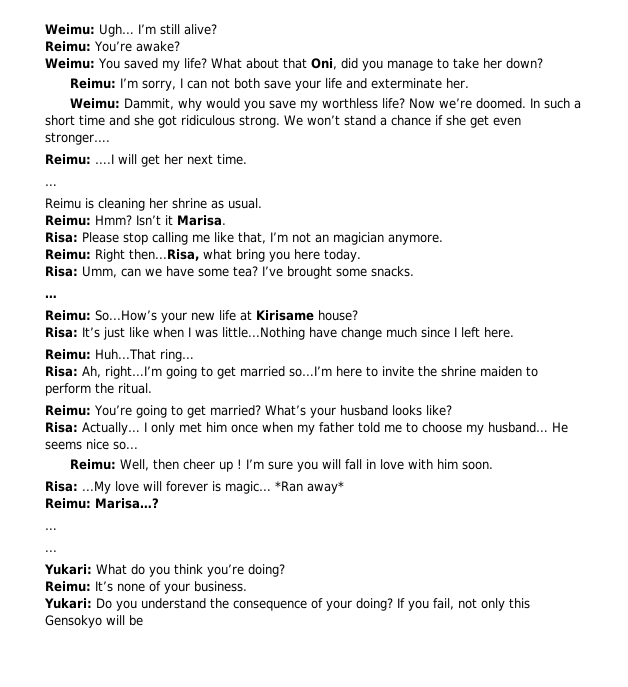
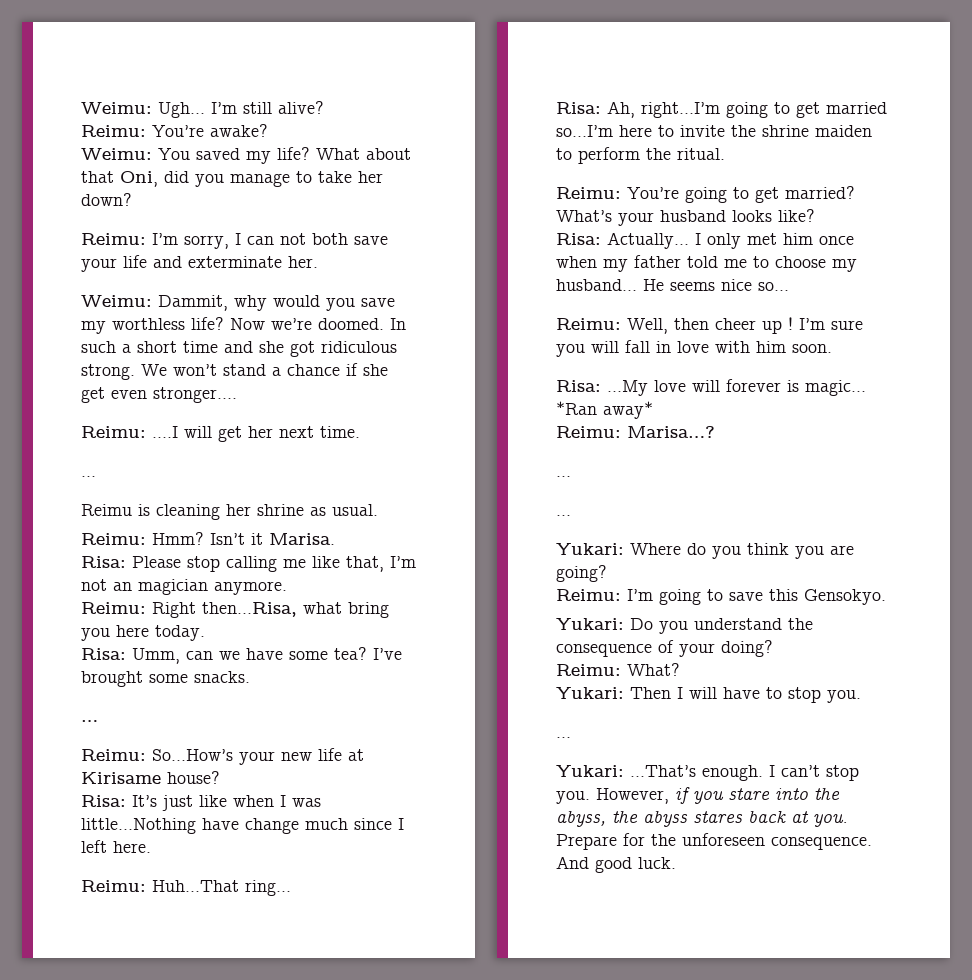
[96,564,127,575] What -> [630,543,681,555] Where
[207,564,285,577] [45,581,247,594] you’re doing? // Reimu: It’s none of your business. -> [795,545,854,559] [556,565,607,582] [556,589,886,605] you are going? // Reimu: I’m going to save this Gensokyo.
[397,598,530,611] [45,615,143,628] If you fail, not only this Gensokyo will be -> [556,663,680,676] [556,687,861,703] [556,737,571,738] [556,765,859,781] [556,787,840,804] [556,810,848,827] [556,833,872,850] [556,856,676,873] // Reimu: What? // Yukari: Then I will have to stop you. // … // Yukari: ...That’s enough. I can’t stop you. However, if you stare into the abyss, the abyss stares back at you. Prepare for the unforeseen consequence. And good luck.

